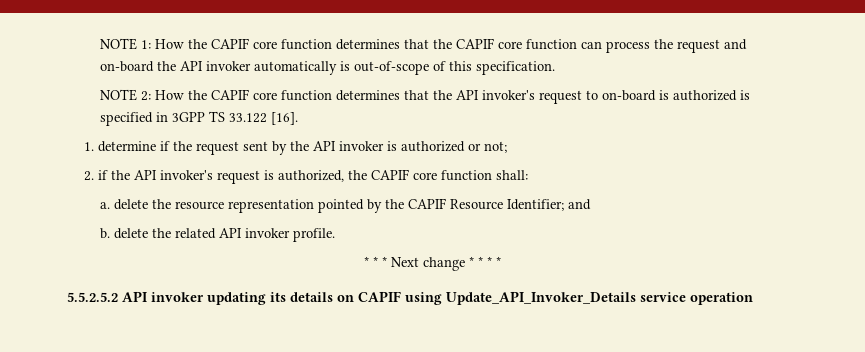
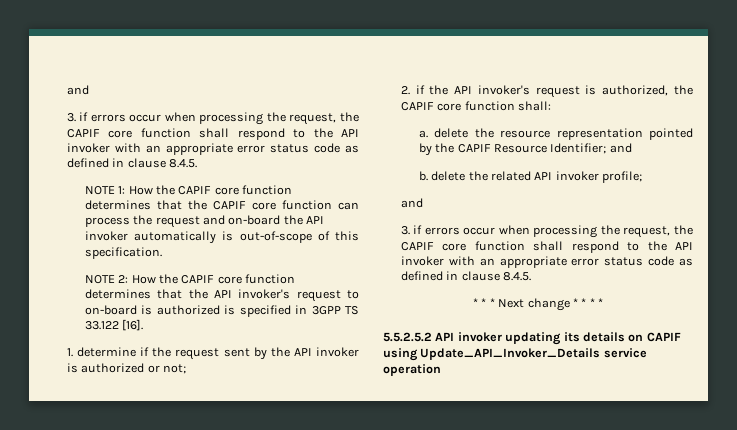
(100, 44) none -> [66,85,89,95] [66,112,360,125] [66,128,359,140] [66,143,359,155] [66,158,198,168] and // 3. if errors occur when processing the request, the CAPIF core function shall respond to the API invoker with an appropriate error status code as defined in clause 8.4.5. //
[293,228,336,242] profile. -> [602,171,643,183] [400,198,423,208] [400,225,693,238] [400,241,693,253] [400,256,693,268] [400,271,532,281] profile; // and // 3. if errors occur when processing the request, the CAPIF core function shall respond to the API invoker with an appropriate error status code as defined in clause 8.4.5.

